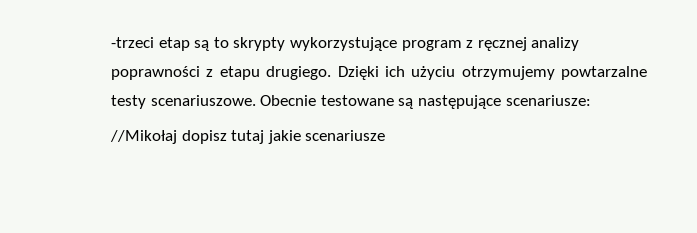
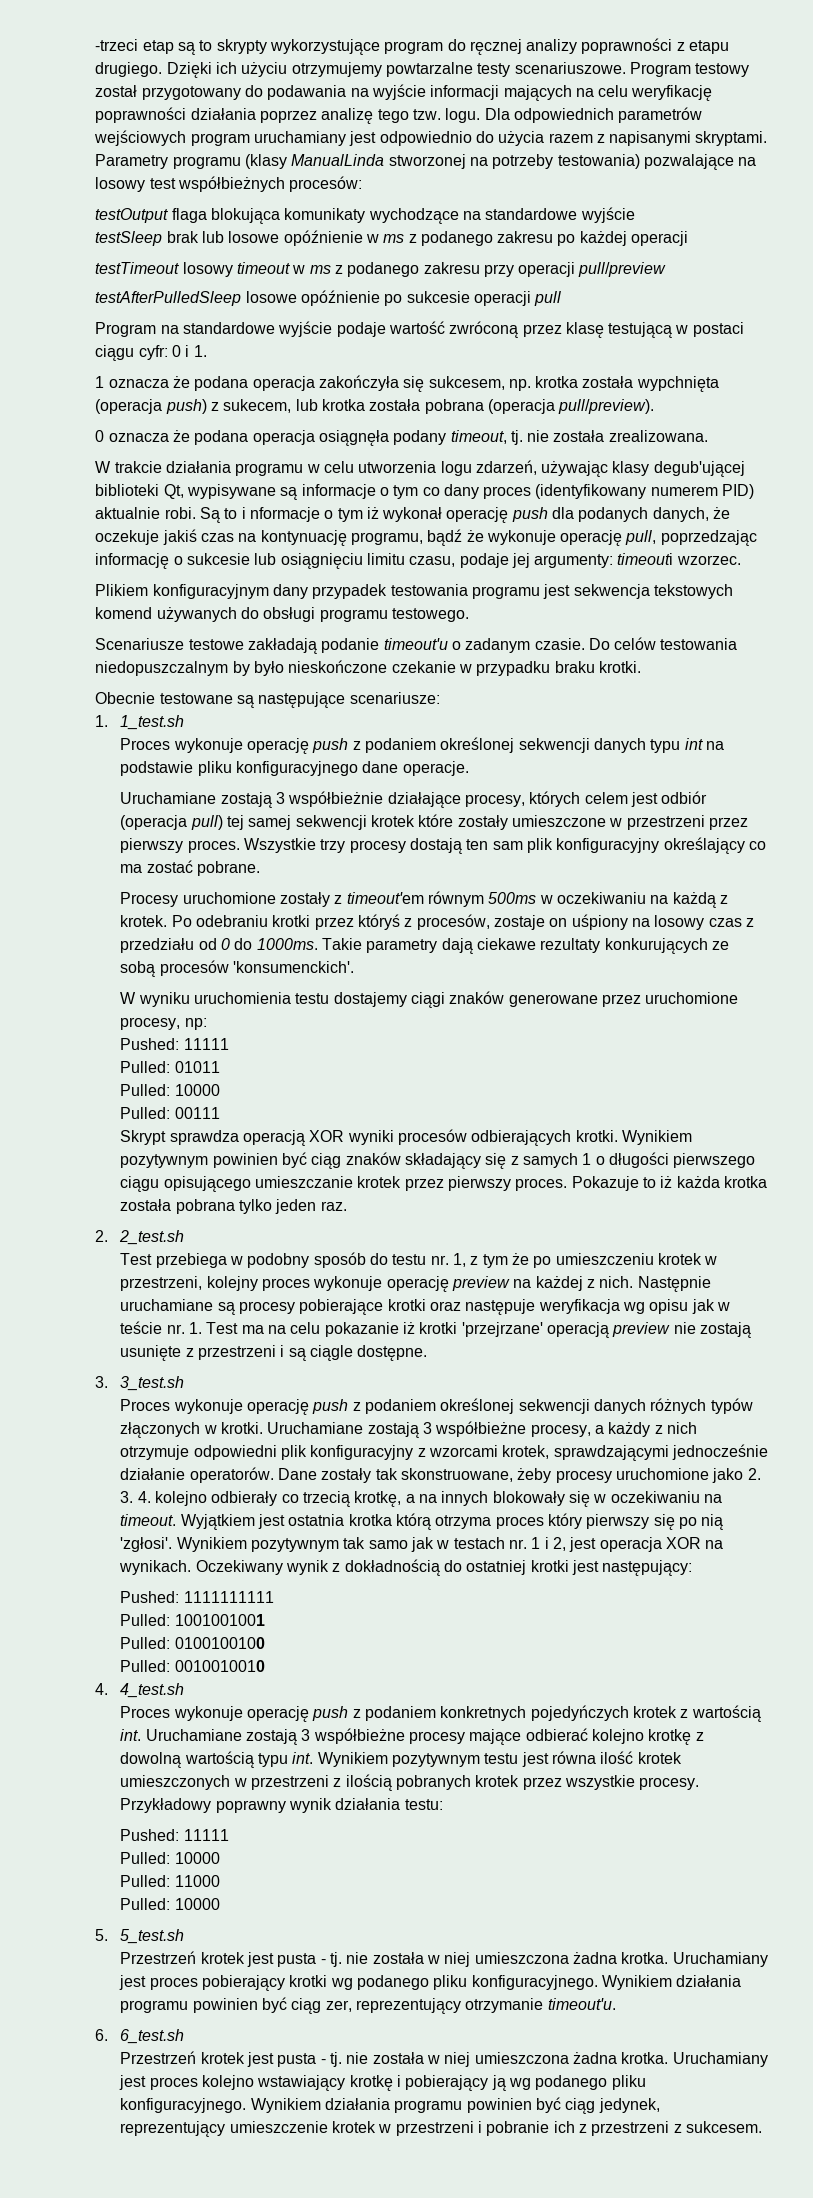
[466,40,474,48] z -> [447,39,466,51] do
(256, 100) none -> [629,62,750,77] [95,84,713,101] [95,107,703,124] [94,130,768,146] [95,154,757,170] [95,176,363,192] [95,207,635,224] [95,230,689,246] [95,262,667,277] [95,290,562,306] [95,321,744,338] [95,345,207,361] [95,375,719,392] [95,399,655,414] [95,430,708,446] [95,460,745,477] [95,484,755,500] [95,507,731,523] [95,529,757,546] [95,553,741,569] [95,584,733,599] [95,607,469,622] [95,637,738,654] [95,660,641,676] Program testowy został przygotowany do podawania na wyjście informacji mających na celu weryfikację poprawności działania poprzez analizę tego tzw. logu. Dla odpowiednich parametrów wejściowych program uruchamiany jest odpowiednio do użycia razem z napisanymi skryptami. Parametry programu (klasy ManualLinda stworzonej na potrzeby testowania) pozwalające na losowy test współbieżnych procesów: // testOutput flaga blokująca komunikaty wychodzące na standardowe wyjście // testSleep brak lub losowe opóźnienie w ms z podanego zakresu po każdej operacji // testTimeout losowy timeout w ms z podanego zakresu przy operacji pull/preview // testAfterPulledSleep losowe opóźnienie po sukcesie operacji pull // Program na standardowe wyjście podaje wartość zwróconą przez klasę testującą w postaci ciągu cyfr: 0 i 1. // 1 oznacza że podana operacja zakończyła się sukcesem, np. krotka została wypchnięta (operacja push) z sukecem, lub krotka została pobrana (operacja pull/preview). // 0 oznacza że podana operacja osiągnęła podany timeout, tj. nie została zrealizowana. // W trakcie działania programu w celu utworzenia logu zdarzeń, używając klasy degub'ującej biblioteki Qt, wypisywane są informacje o tym co dany proces (identyfikowany numerem PID) aktualnie robi. Są to i nformacje o tym iż wykonał operację push dla podanych danych, że oczekuje jakiś czas na kontynuację programu, bądź że wykonuje operację pull, poprzedzając informację o sukcesie lub osiągnięciu limitu czasu, podaje jej argumenty: timeouti wzorzec. // Plikiem konfiguracyjnym dany przypadek testowania programu jest sekwencja tekstowych komend używanych do obsługi programu testowego. // Scenariusze testowe zakładają podanie timeout'u o zadanym czasie. Do celów testowania niedopuszczalnym by było nieskończone czekanie w przypadku braku krotki. //
[110,130,386,144] //Mikołaj dopisz tutaj jakie scenariusze -> [95,715,185,730] [120,737,724,754] [120,761,469,776] [120,791,708,808] [120,814,748,830] [120,837,766,854] [120,860,261,876] [120,891,728,908] [120,914,754,930] [120,938,729,954] [120,960,355,977] [120,991,739,1008] [120,1017,207,1030] [120,1038,229,1050] [120,1061,220,1073] [120,1084,220,1096] [120,1107,220,1119] [120,1129,692,1146] [120,1152,756,1169] [120,1176,767,1192] [120,1199,347,1214] [95,1230,185,1245] [120,1252,718,1268] [120,1276,711,1292] [120,1299,730,1315] [120,1321,751,1338] [120,1345,428,1361] [95,1376,185,1391] [120,1398,753,1415] [120,1421,697,1438] [120,1444,768,1461] [120,1467,761,1483] [120,1491,722,1507] [120,1513,724,1530] [120,1537,724,1552] [119,1559,693,1576] [120,1591,274,1603] [120,1614,265,1626] [120,1637,265,1649] [120,1660,265,1672] [95,1683,185,1698] [120,1705,761,1722] [120,1728,704,1745] [120,1751,682,1768] [120,1774,700,1791] [120,1798,443,1813] [120,1829,229,1841] [120,1852,220,1864] [120,1875,220,1887] [120,1898,220,1910] [95,1929,185,1944] [120,1951,768,1967] [119,1975,742,1991] [120,1997,616,2014] [95,2029,185,2044] [120,2051,768,2067] [119,2075,646,2091] [120,2097,660,2114] [120,2121,762,2137] 1. 1_test.sh // Proces wykonuje operację push z podaniem określonej sekwencji danych typu int na podstawie pliku konfiguracyjnego dane operacje. // Uruchamiane zostają 3 współbieżnie działające procesy, których celem jest odbiór (operacja pull) tej samej sekwencji krotek które zostały umieszczone w przestrzeni przez pierwszy proces. Wszystkie trzy procesy dostają ten sam plik konfiguracyjny określający co ma zostać pobrane. // Procesy uruchomione zostały z timeout'em równym 500ms w oczekiwaniu na każdą z krotek. Po odebraniu krotki przez któryś z procesów, zostaje on uśpiony na losowy czas z przedziału od 0 do 1000ms. Takie parametry dają ciekawe rezultaty konkurujących ze sobą procesów 'konsumenckich'. // W wyniku uruchomienia testu dostajemy ciągi znaków generowane przez uruchomione procesy, np: // Pushed: 11111 // Pulled: 01011 // Pulled: 10000 // Pulled: 00111 // Skrypt sprawdza operacją XOR wyniki procesów odbierających krotki. Wynikiem pozytywnym powinien być ciąg znaków składający się z samych 1 o długości pierwszego ciągu opisującego umieszczanie krotek przez pierwszy proces. Pokazuje to iż każda krotka została pobrana tylko jeden raz. // 2. 2_test.sh // Test przebiega w podobny sposób do testu nr. 1, z tym że po umieszczeniu krotek w przestrzeni, kolejny proces wykonuje operację preview na każdej z nich. Następnie uruchamiane są procesy pobierające krotki oraz następuje weryfikacja wg opisu jak w teście nr. 1. Test ma na celu pokazanie iż krotki 'przejrzane' operacją preview nie zostają usunięte z przestrzeni i są ciągle dostępne. // 3. 3_test.sh // Proces wykonuje operację push z podaniem określonej sekwencji danych różnych typów złączonych w krotki. Uruchamiane zostają 3 współbieżne procesy, a każdy z nich otrzymuje odpowiedni plik konfiguracyjny z wzorcami krotek, sprawdzającymi jednocześnie działanie operatorów. Dane zostały tak skonstruowane, żeby procesy uruchomione jako 2. 3. 4. kolejno odbierały co trzecią krotkę, a na innych blokowały się w oczekiwaniu na timeout. Wyjątkiem jest ostatnia krotka którą otrzyma proces który pierwszy się po nią 'zgłosi'. Wynikiem pozytywnym tak samo jak w testach nr. 1 i 2, jest operacja XOR na wynikach. Oczekiwany wynik z dokładnością do ostatniej krotki jest następujący: // Pushed: 1111111111 // Pulled: 1001001001 // Pulled: 0100100100 // Pulled: 0010010010 // 4. 4_test.sh // Proces wykonuje operację push z podaniem konkretnych pojedyńczych krotek z wartością int. Uruchamiane zostają 3 współbieżne procesy mające odbierać kolejno krotkę z dowolną wartością typu int. Wynikiem pozytywnym testu jest równa ilość krotek umieszczonych w przestrzeni z ilością pobranych krotek przez wszystkie procesy. Przykładowy poprawny wynik działania testu: // Pushed: 11111 // Pulled: 10000 // Pulled: 11000 // Pulled: 10000 // 5. 5_test.sh // Przestrzeń krotek jest pusta - tj. nie została w niej umieszczona żadna krotka. Uruchamiany jest proces pobierający krotki wg podanego pliku konfiguracyjnego. Wynikiem działania programu powinien być ciąg zer, reprezentujący otrzymanie timeout'u. // 6. 6_test.sh // Przestrzeń krotek jest pusta - tj. nie została w niej umieszczona żadna krotka. Uruchamiany jest proces kolejno wstawiający krotkę i pobierający ją wg podanego pliku konfiguracyjnego. Wynikiem działania programu powinien być ciąg jedynek, reprezentujący umieszczenie krotek w przestrzeni i pobranie ich z przestrzeni z sukcesem.

